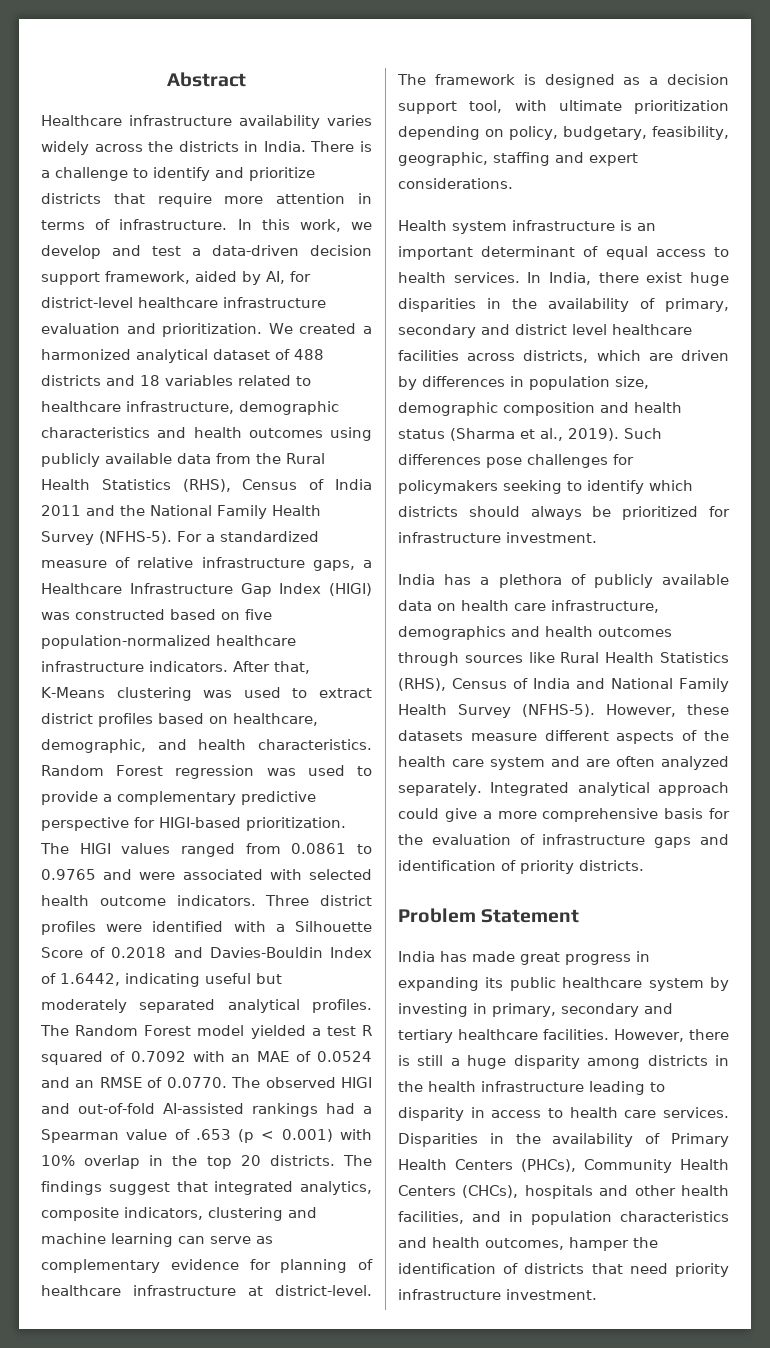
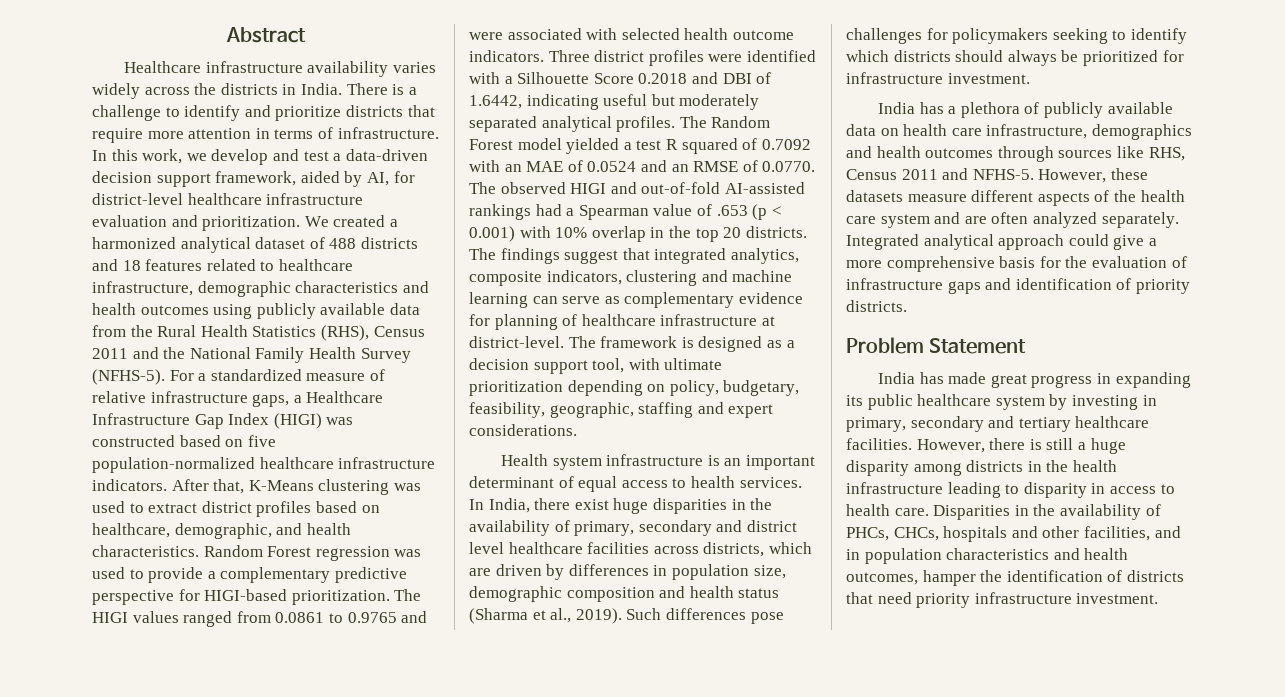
[165,375,233,386] variables -> [145,259,203,271] features
[309,479,373,490] of India -> (425, 331) none
[90,947,106,958] of -> (634, 78) none
[209,947,372,958] Davies-Bouldin Index -> [722,73,752,84] DBI
[560,652,729,663] [398,678,730,692] [398,704,595,718] Rural Health Statistics (RHS), Census of India and National Family Health Survey (NFHS-5). -> [1148,147,1185,161] [846,168,1034,180] RHS, Census 2011 and NFHS-5.
[624,1107,729,1118] care services. -> [894,508,929,516] care.
[671,1133,729,1147] [398,1159,729,1173] [398,1185,519,1198] Primary Health Centers (PHCs), Community Health Centers (CHCs), -> [846,527,939,541] PHCs, CHCs,
[681,1185,729,1196] health -> (1080, 532) none

